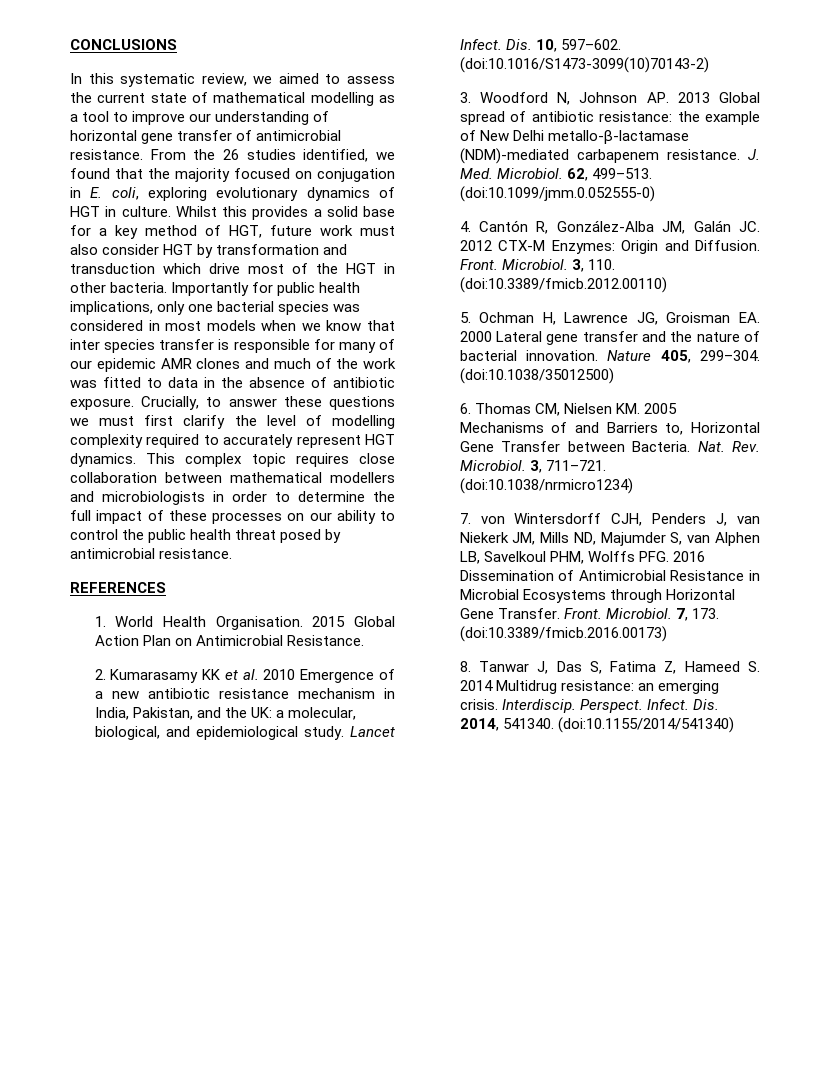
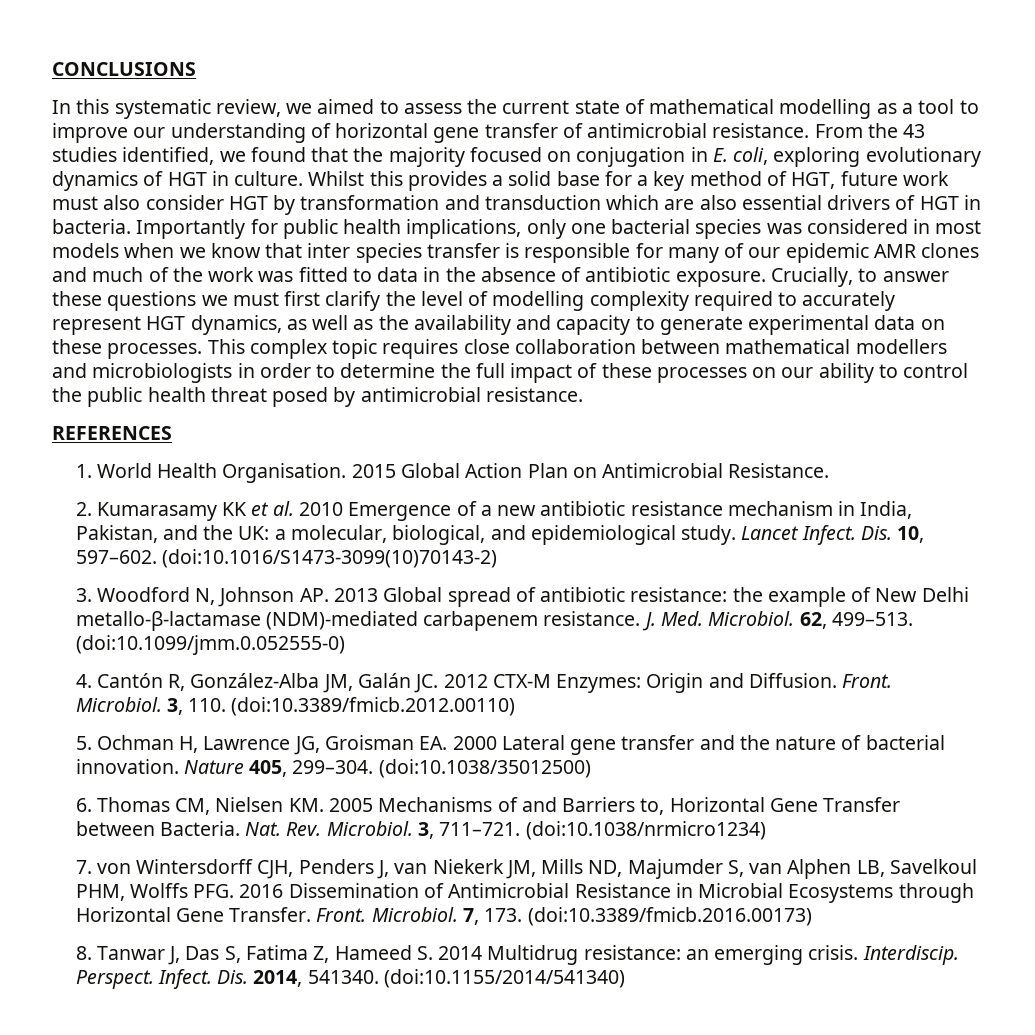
[223,149,239,160] 26 -> [903,124,926,138] 43
[209,263,395,274] [70,282,106,293] drive most of the HGT in other -> [664,195,981,210] are also essential drivers of HGT in
[70,453,136,467] dynamics. -> [190,315,945,335] [52,339,203,359] dynamics, as well as the availability and capacity to generate experimental data on these processes.

